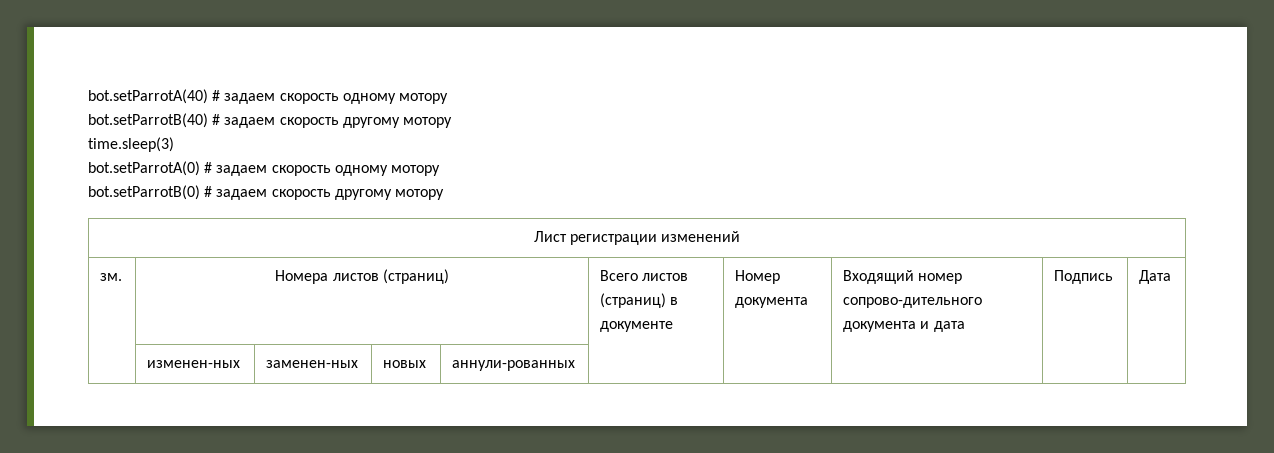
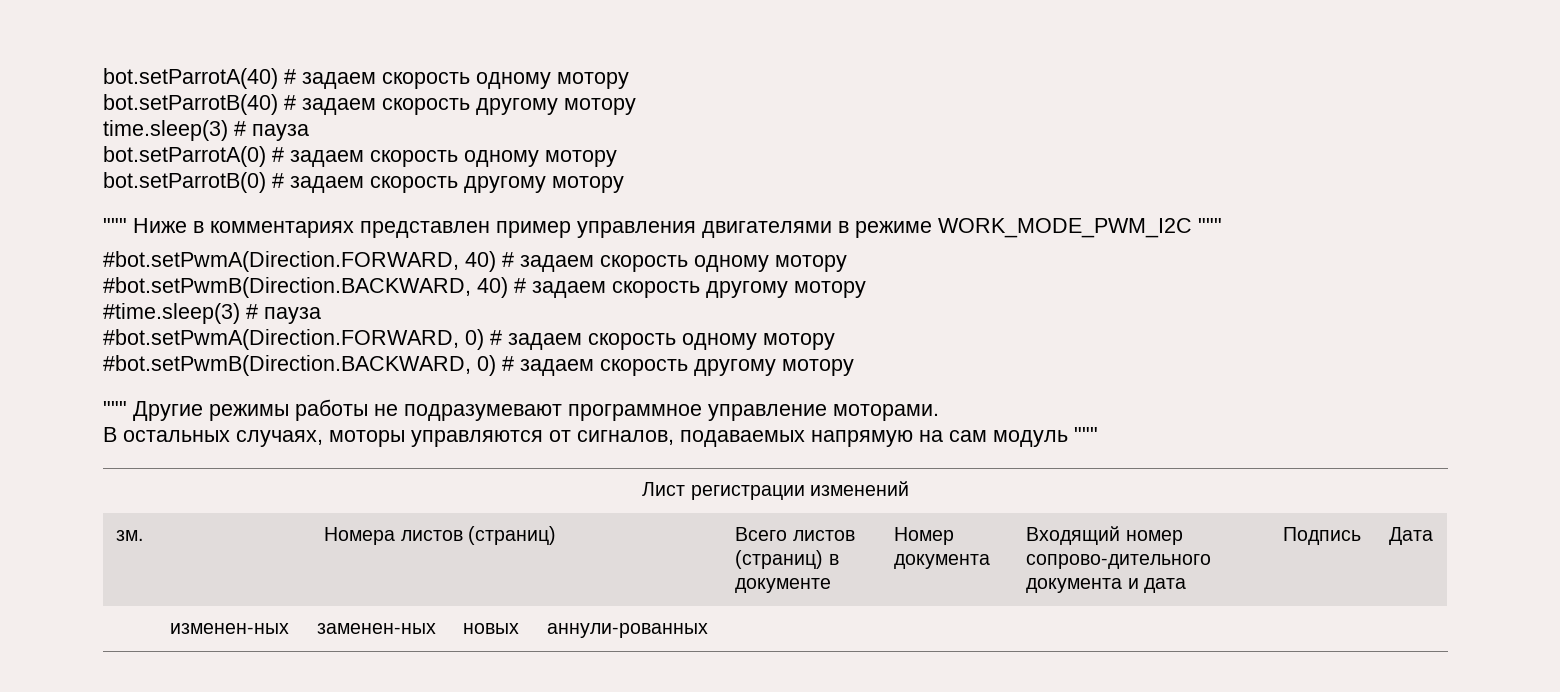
(174, 144) none -> [234,121,309,141] # пауза
(444, 194) none -> [103,218,1222,238] [103,251,847,272] [103,277,866,298] [103,303,321,324] [103,329,835,350] [103,355,854,376] [103,399,939,421] [103,427,1098,447] // """ Ниже в комментариях представлен пример управления двигателями в режиме WORK_MODE_PWM_I2C """ // #bot.setPwmA(Direction.FORWARD, 40) # задаем скорость одному мотору // #bot.setPwmB(Direction.BACKWARD, 40) # задаем скорость другому мотору // #time.sleep(3) # пауза // #bot.setPwmA(Direction.FORWARD, 0) # задаем скорость одному мотору // #bot.setPwmB(Direction.BACKWARD, 0) # задаем скорость другому мотору // """ Другие режимы работы не подразумевают программное управление моторами. // В остальных случаях, моторы управляются от сигналов, подаваемых напрямую на сам модуль """

